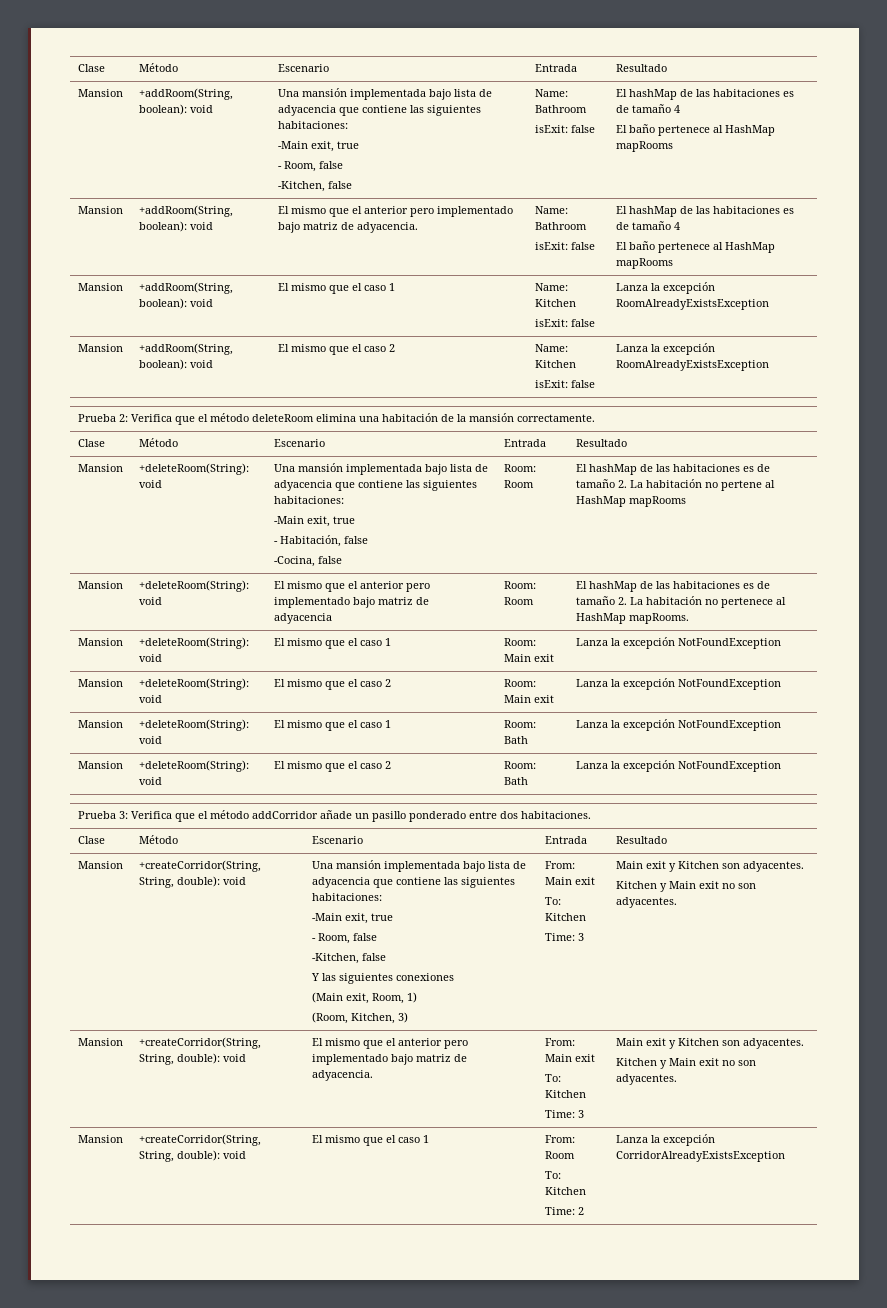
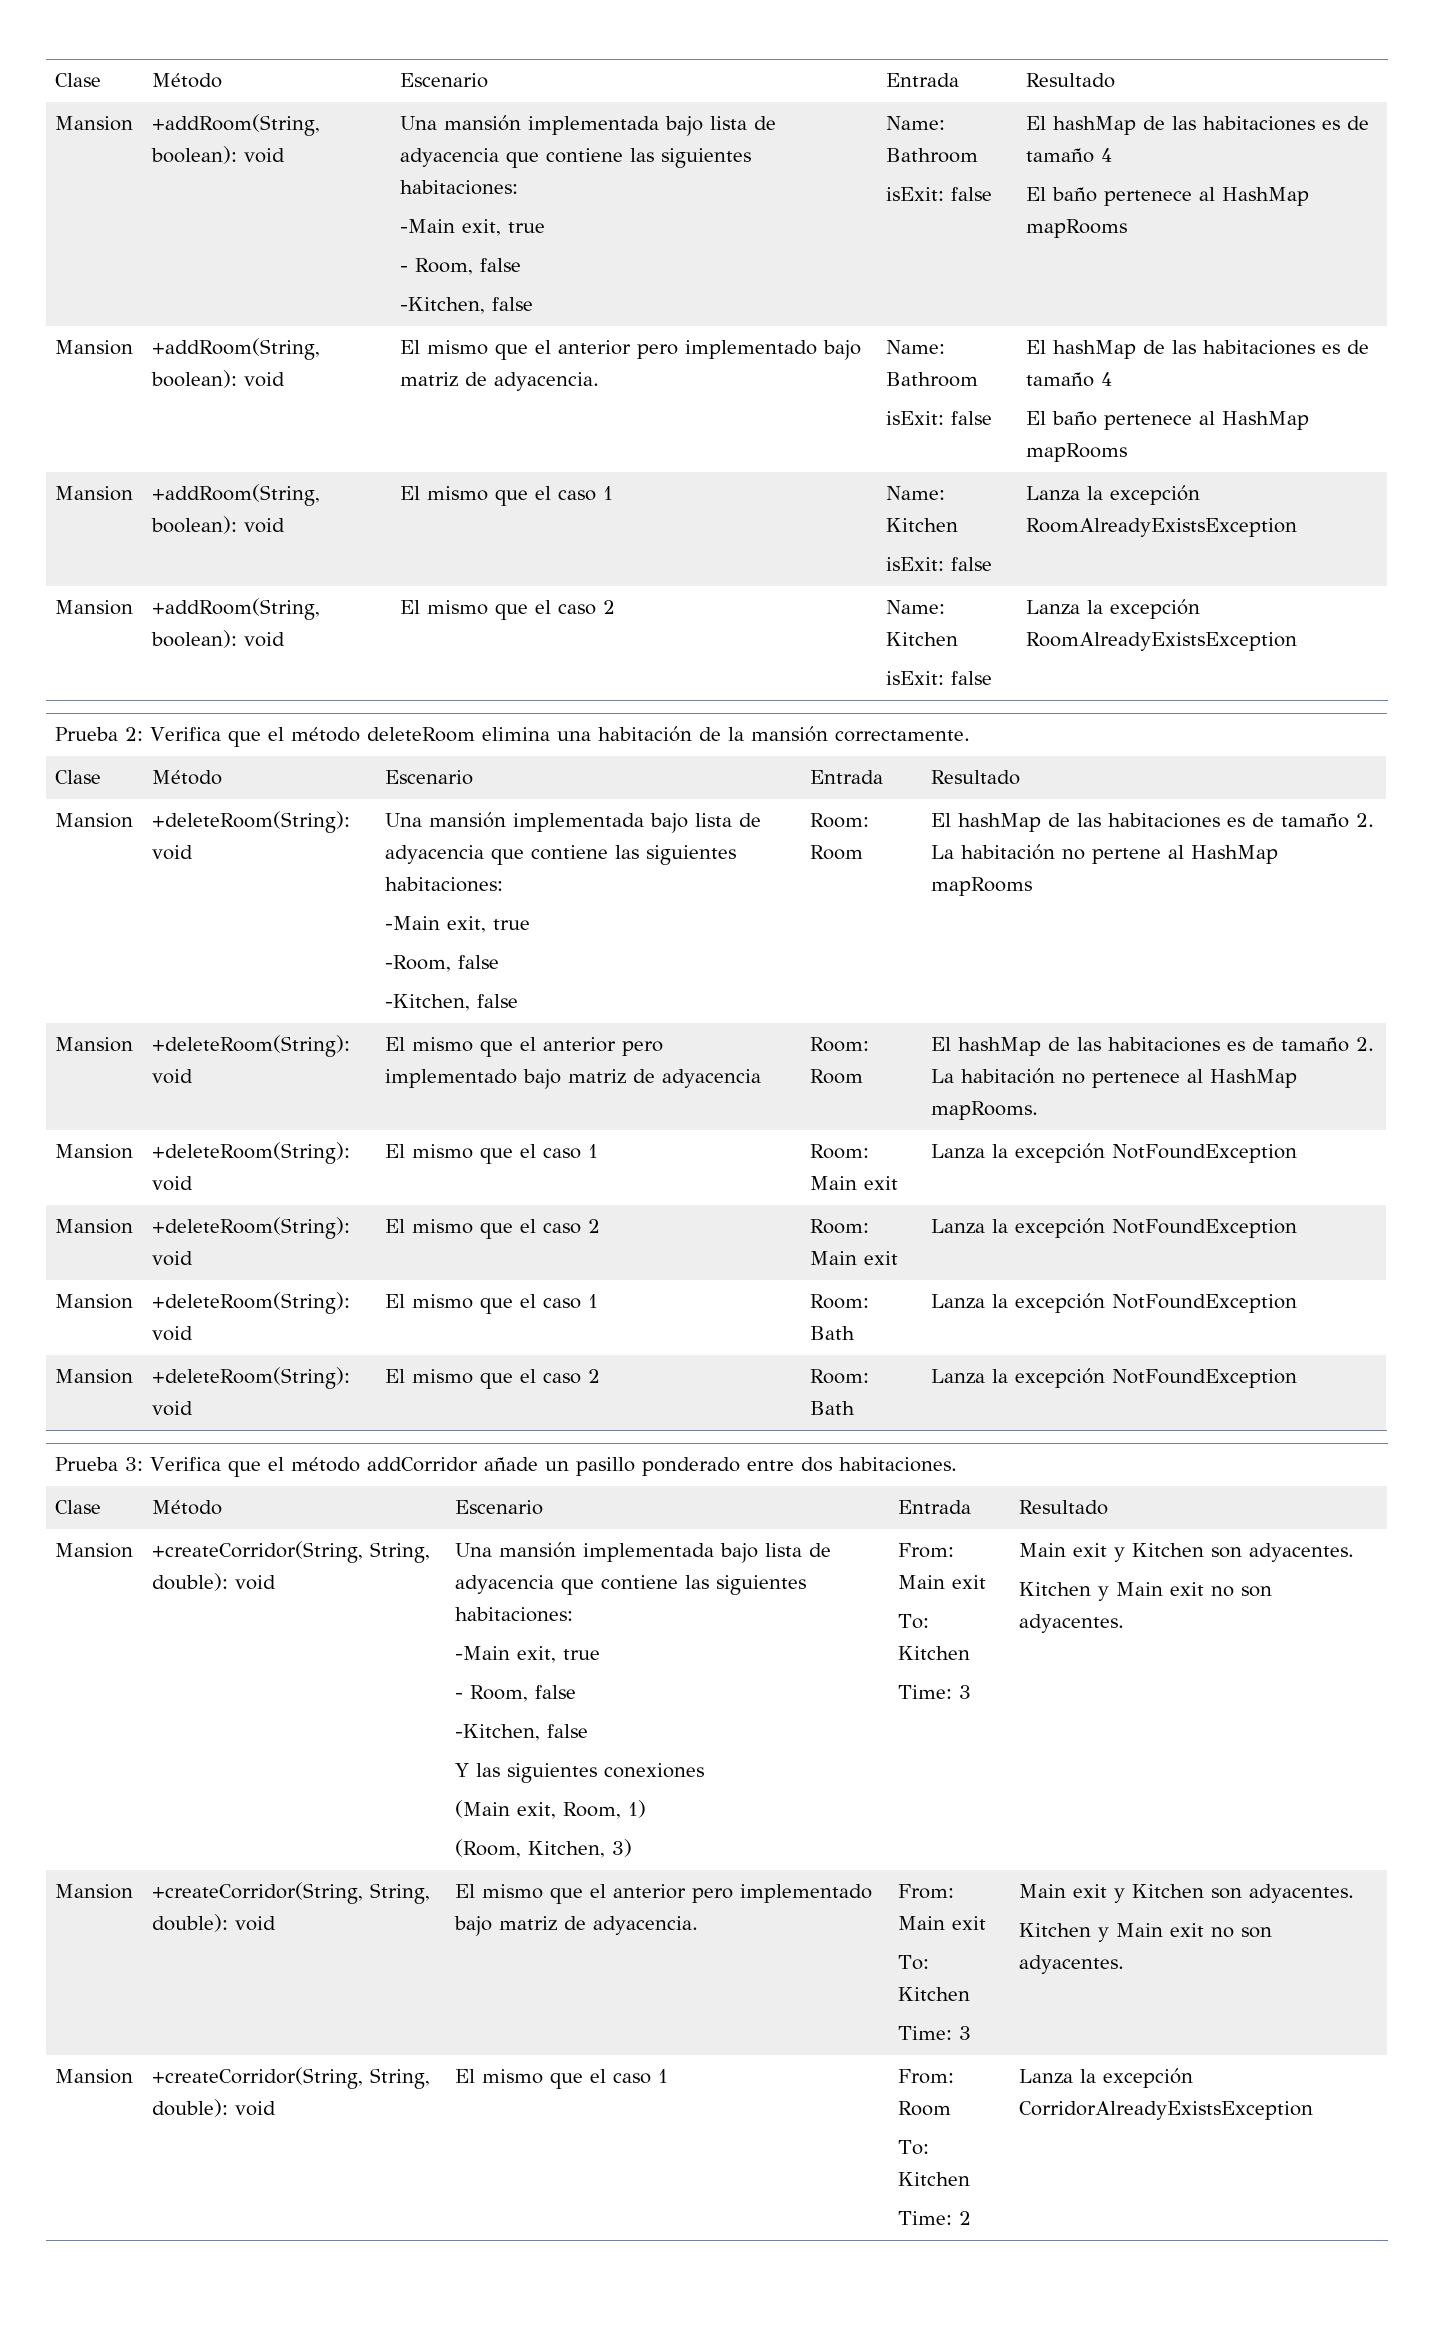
[273,535,368,547] [273,556,315,567] - Habitación, false // -Cocina, -> [385,955,500,972] [385,994,471,1011] -Room, false // -Kitchen,

